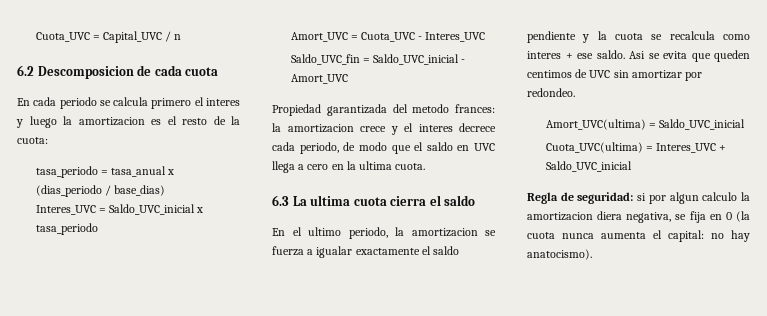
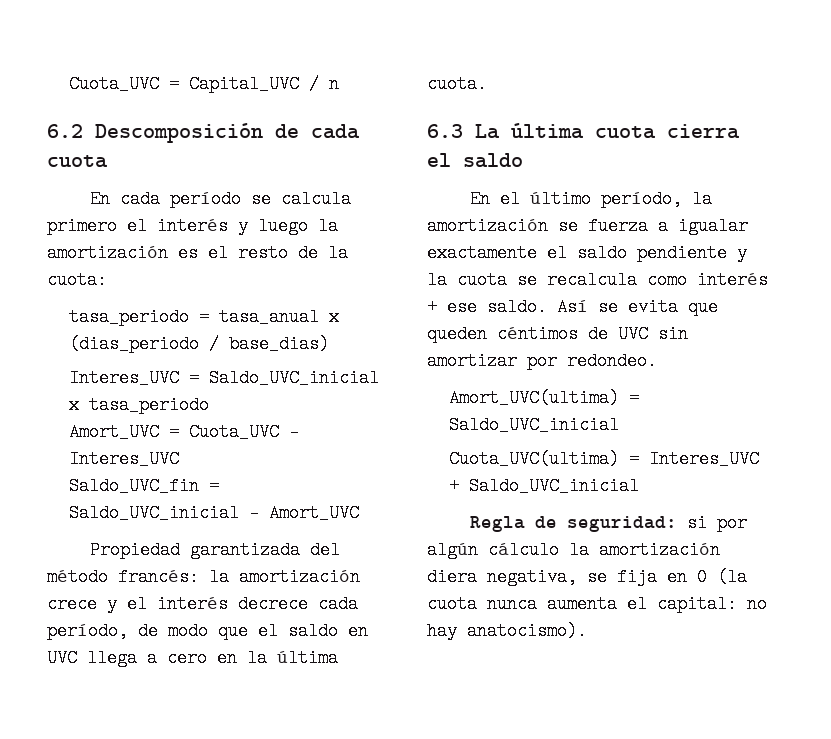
[37,66,134,79] Descomposicion -> [95,123,263,143] Descomposición
[59,97,97,109] periodo -> [169,190,241,208] período
[206,98,240,106] interes -> [157,217,228,235] interés
[78,117,145,126] amortizacion -> [47,244,168,262] amortización
[412,104,495,113] [272,123,354,133] metodo frances: la amortizacion -> [47,568,360,586] método francés: la amortización
[418,124,453,132] interes -> [157,595,228,613] interés
[299,142,339,154] periodo, -> [47,622,128,640] período,
[359,161,393,170] ultima -> [277,649,338,667] última
[310,195,351,206] ultima -> [511,123,584,139] última
[308,227,478,239] ultimo periodo, la amortizacion -> [529,190,712,208] [427,217,548,235] último período, la amortización
[527,51,561,59] interes -> [697,271,768,289] interés
[629,51,645,59] Asi -> [557,298,588,316] Así
[527,70,572,78] centimos -> [497,325,578,343] céntimos
[669,192,750,204] [527,212,593,221] algun calculo la amortizacion -> [427,541,720,559] algún cálculo la amortización

